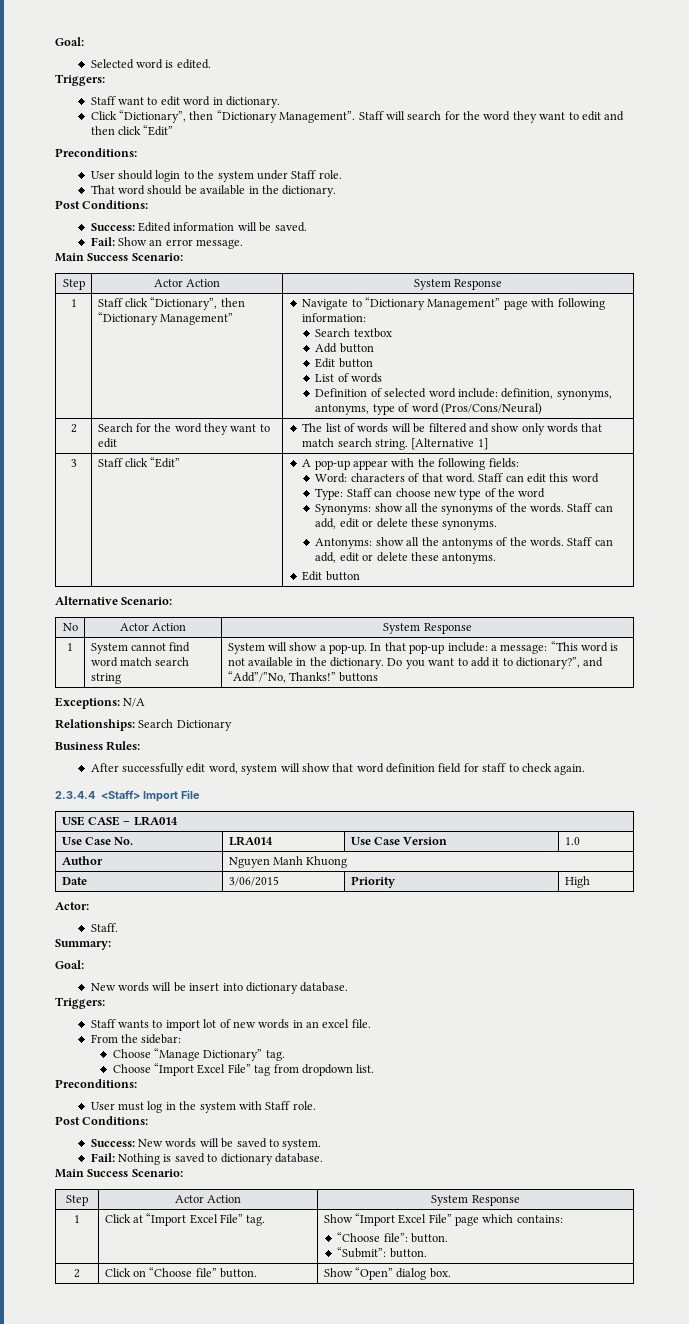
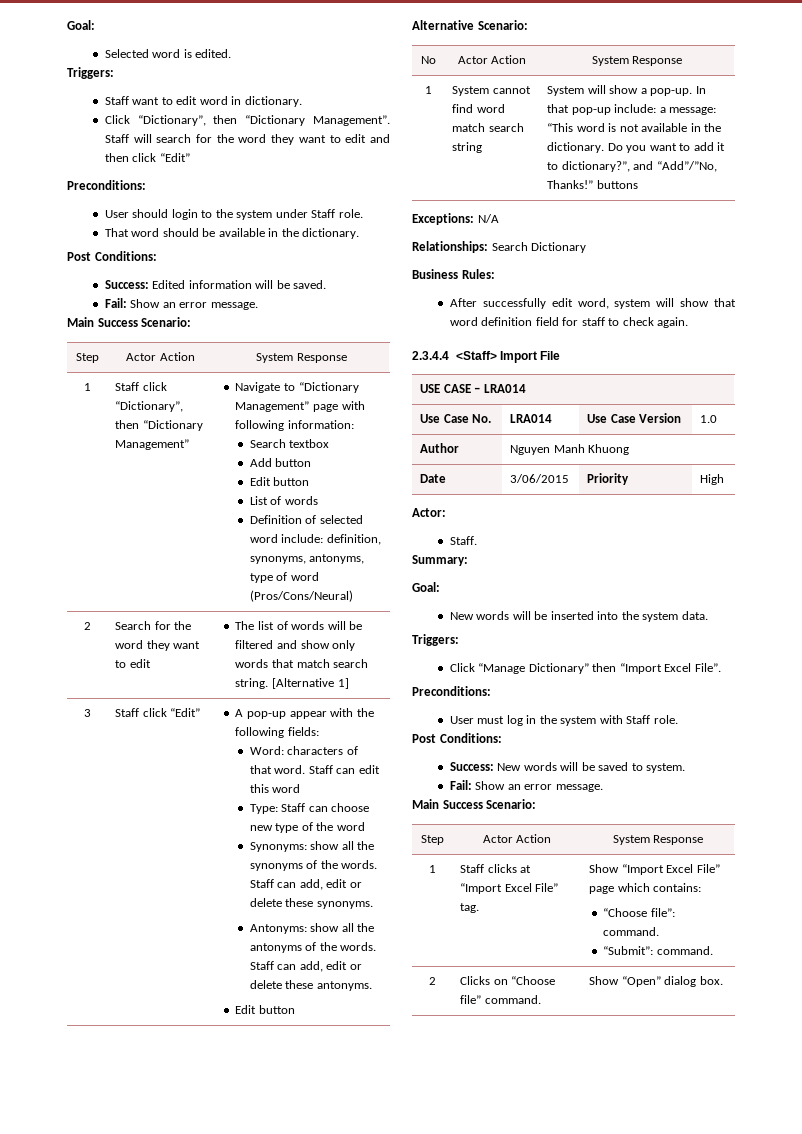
[189,982,349,994] [55,997,105,1009] [90,1019,371,1031] [90,1034,182,1044] [112,1048,285,1061] [112,1063,375,1076] insert into dictionary database. // Triggers: // Staff wants to import lot of new words in an excel file. // From the sidebar: // Choose “Manage Dictionary” tag. // Choose “Import Excel File” tag from dropdown list. -> [550,611,708,622] [412,634,459,646] [449,663,721,674] inserted into the system data. // Triggers: // Click “Manage Dictionary” then “Import Excel File”.
[118,1153,323,1165] [55,1169,183,1178] [66,1195,88,1206] [174,1195,242,1203] [431,1195,520,1206] [74,1215,80,1223] [104,1214,131,1223] Nothing is saved to dictionary database. // Main Success Scenario: // Step | Actor Action | System Response // 1 | Click -> [475,781,603,792] [412,799,537,809] [421,835,444,845] [482,834,552,843] [612,835,704,845] [429,865,436,873] [460,864,517,873] Show an error message. // Main Success Scenario: // Step | Actor Action | System Response // 1 | Staff clicks
[411,1233,449,1243] button. -> [603,927,660,936] command.
[389,1248,427,1258] [74,1269,80,1278] [104,1268,131,1277] button. // 2 | Click -> [656,946,713,955] [429,977,436,985] [460,976,491,985] command. // 2 | Clicks
[220,1268,258,1278] button. -> [484,995,541,1004] command.

